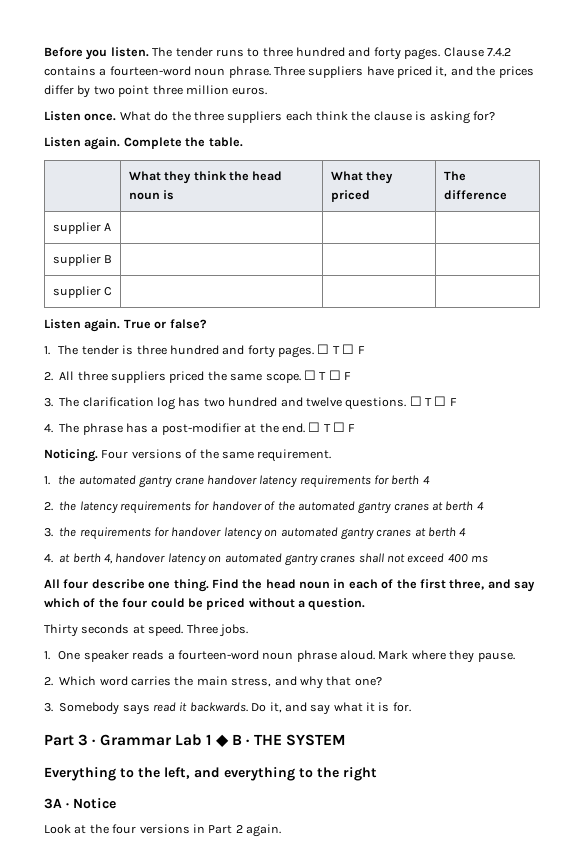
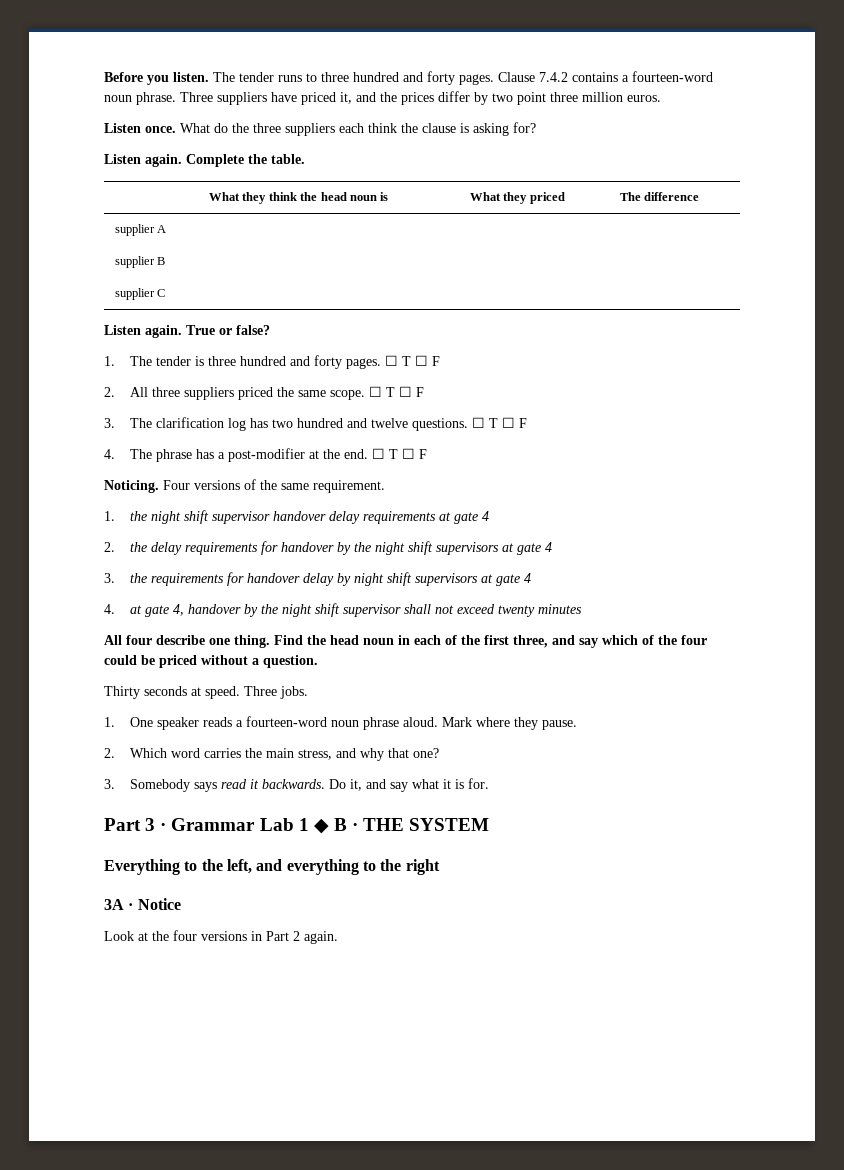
[78,475,420,488] automated gantry crane handover latency requirements for berth -> [150,510,478,524] night shift supervisor handover delay requirements at gate
[79,501,474,514] latency requirements for handover of the automated gantry cranes at berth -> [150,541,541,555] delay requirements for handover by the night shift supervisors at gate
[223,527,456,540] latency on automated gantry cranes at berth -> [302,572,520,586] delay by night shift supervisors at gate
[72,553,101,563] berth -> [144,605,169,617] gate
[167,553,356,566] latency on automated gantry cranes -> [243,603,401,617] by the night shift supervisor
[447,554,489,563] 400 ms -> [497,604,582,617] twenty minutes

